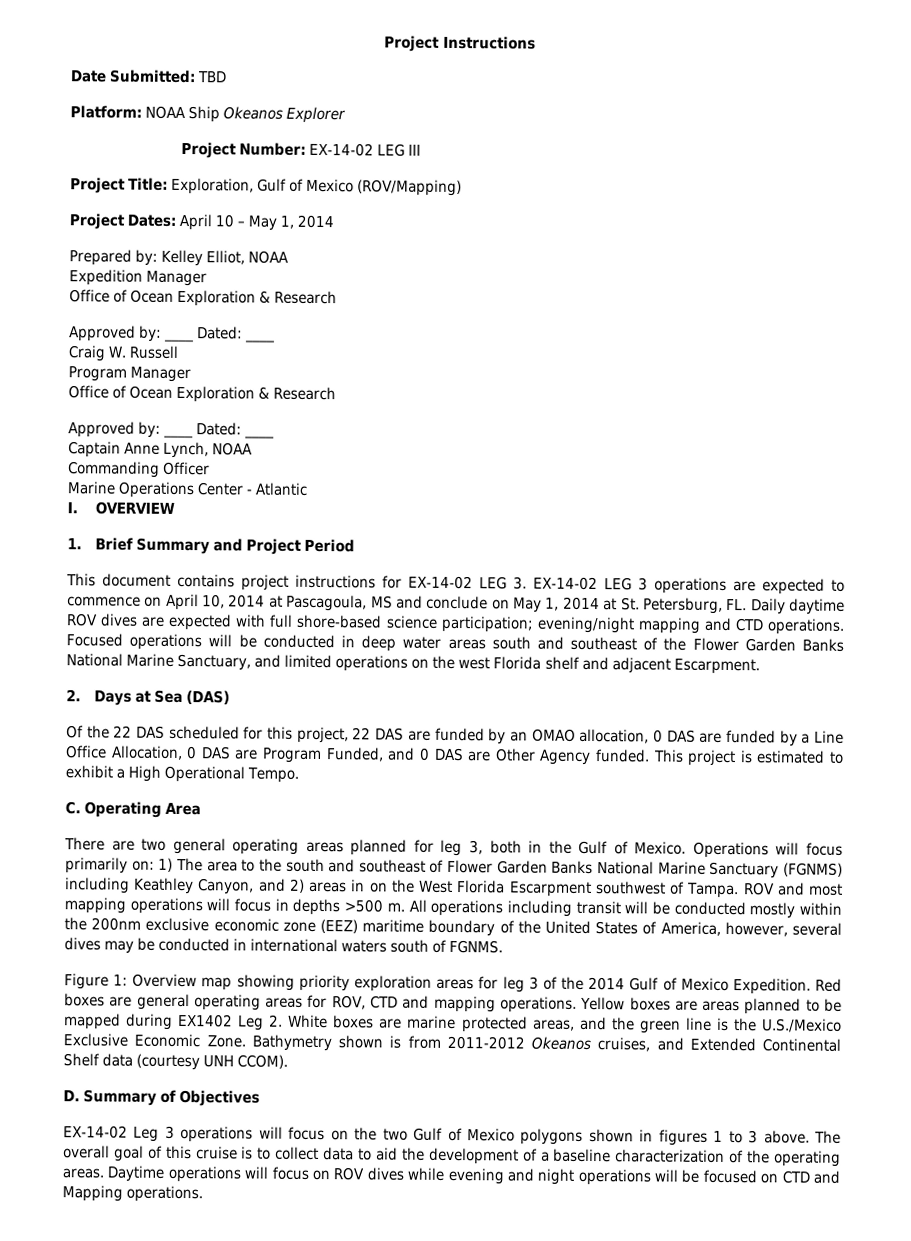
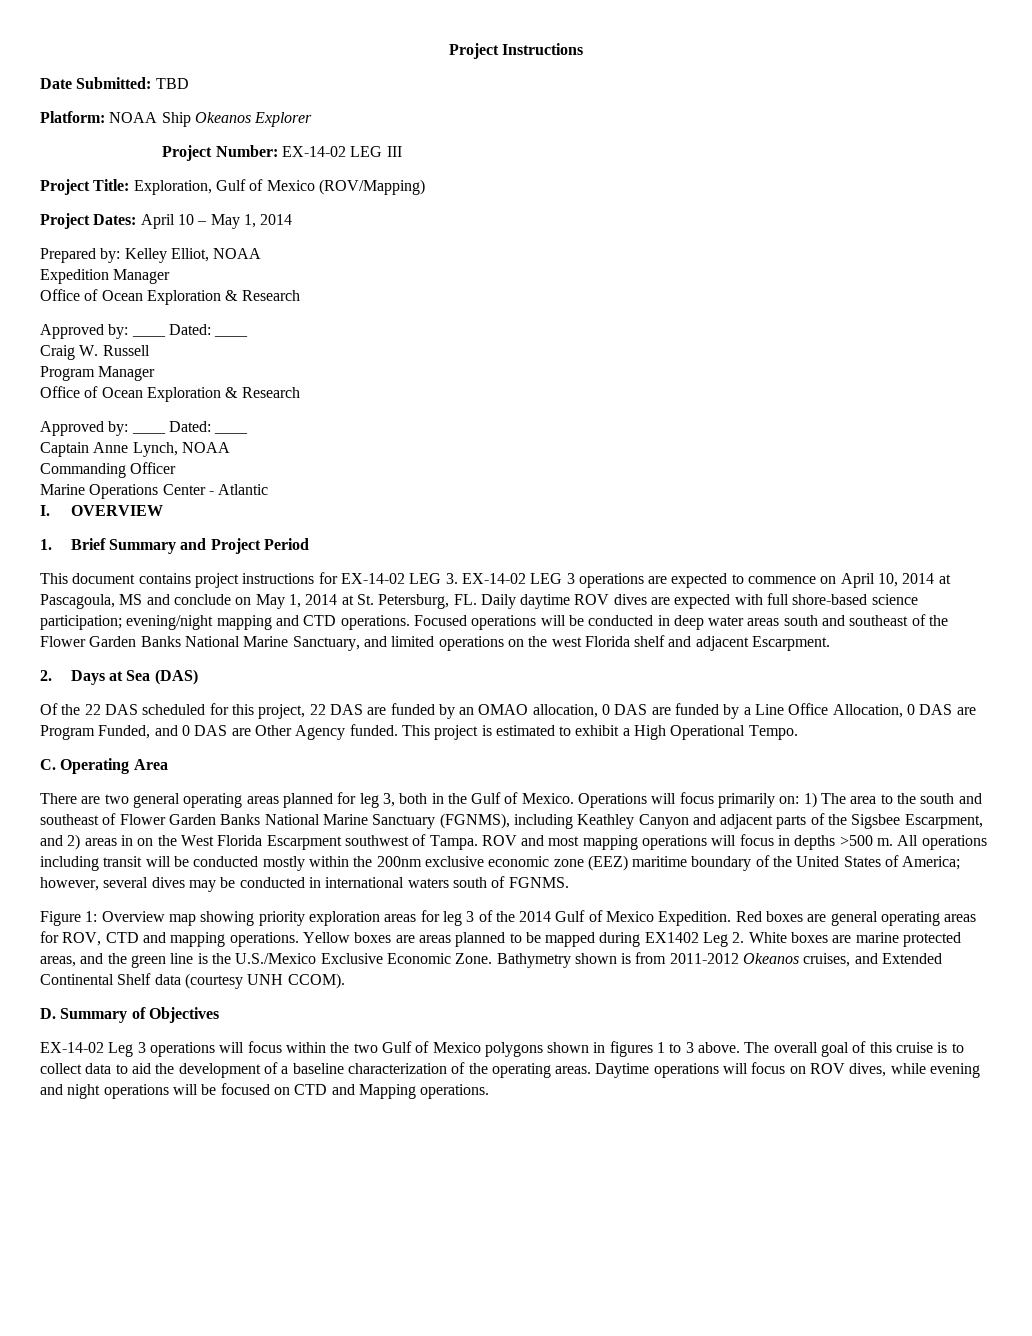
[782,862,843,877] (FGNMS) -> [439,813,510,829] (FGNMS),
[197,878,255,895] Canyon, -> [638,813,983,829] Canyon and adjacent parts of the Sigsbee Escarpment,
[660,921,721,936] America, -> [902,856,961,870] America;
[330,1130,349,1141] on -> [285,1042,326,1053] within
[366,1167,404,1181] dives -> [849,1063,887,1077] dives,

